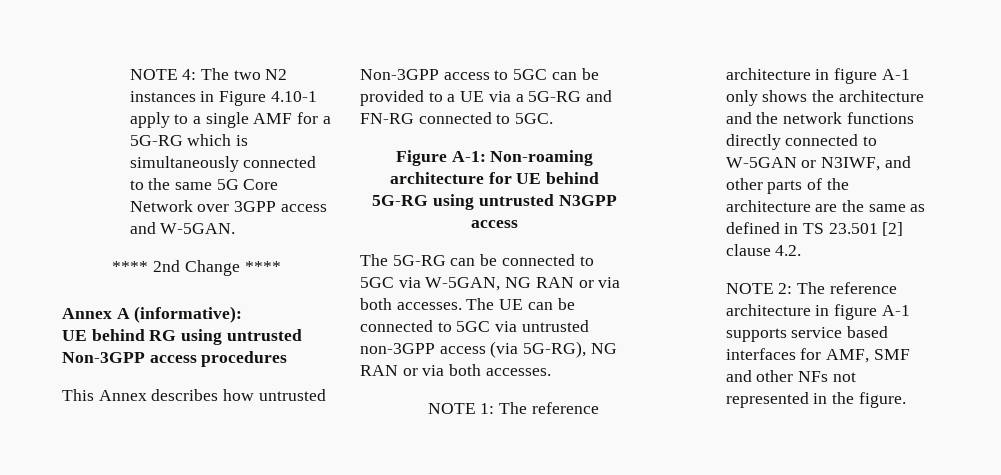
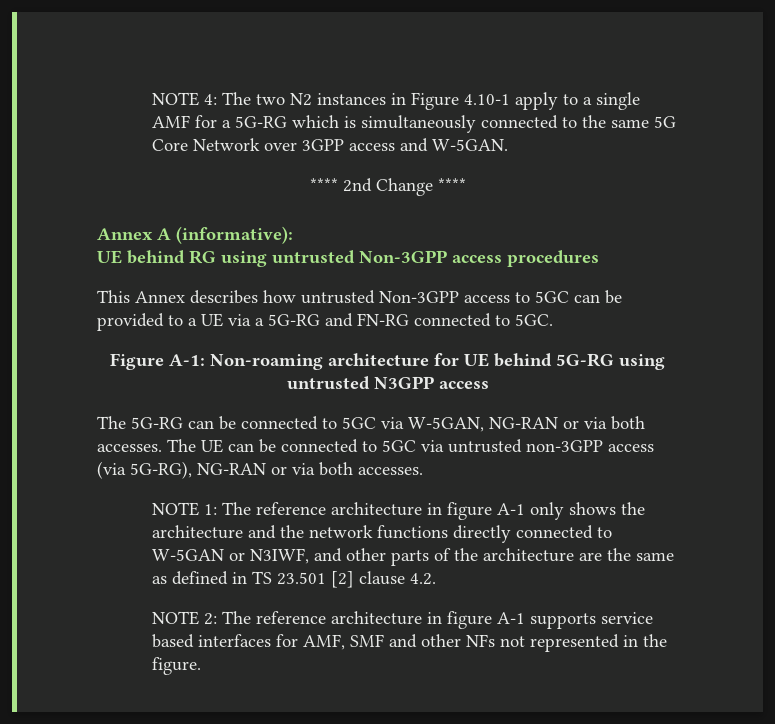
[505,277,574,288] NG RAN -> [489,417,558,429] NG-RAN
[590,343,617,354] [360,365,398,376] NG RAN -> [197,463,266,475] NG-RAN

